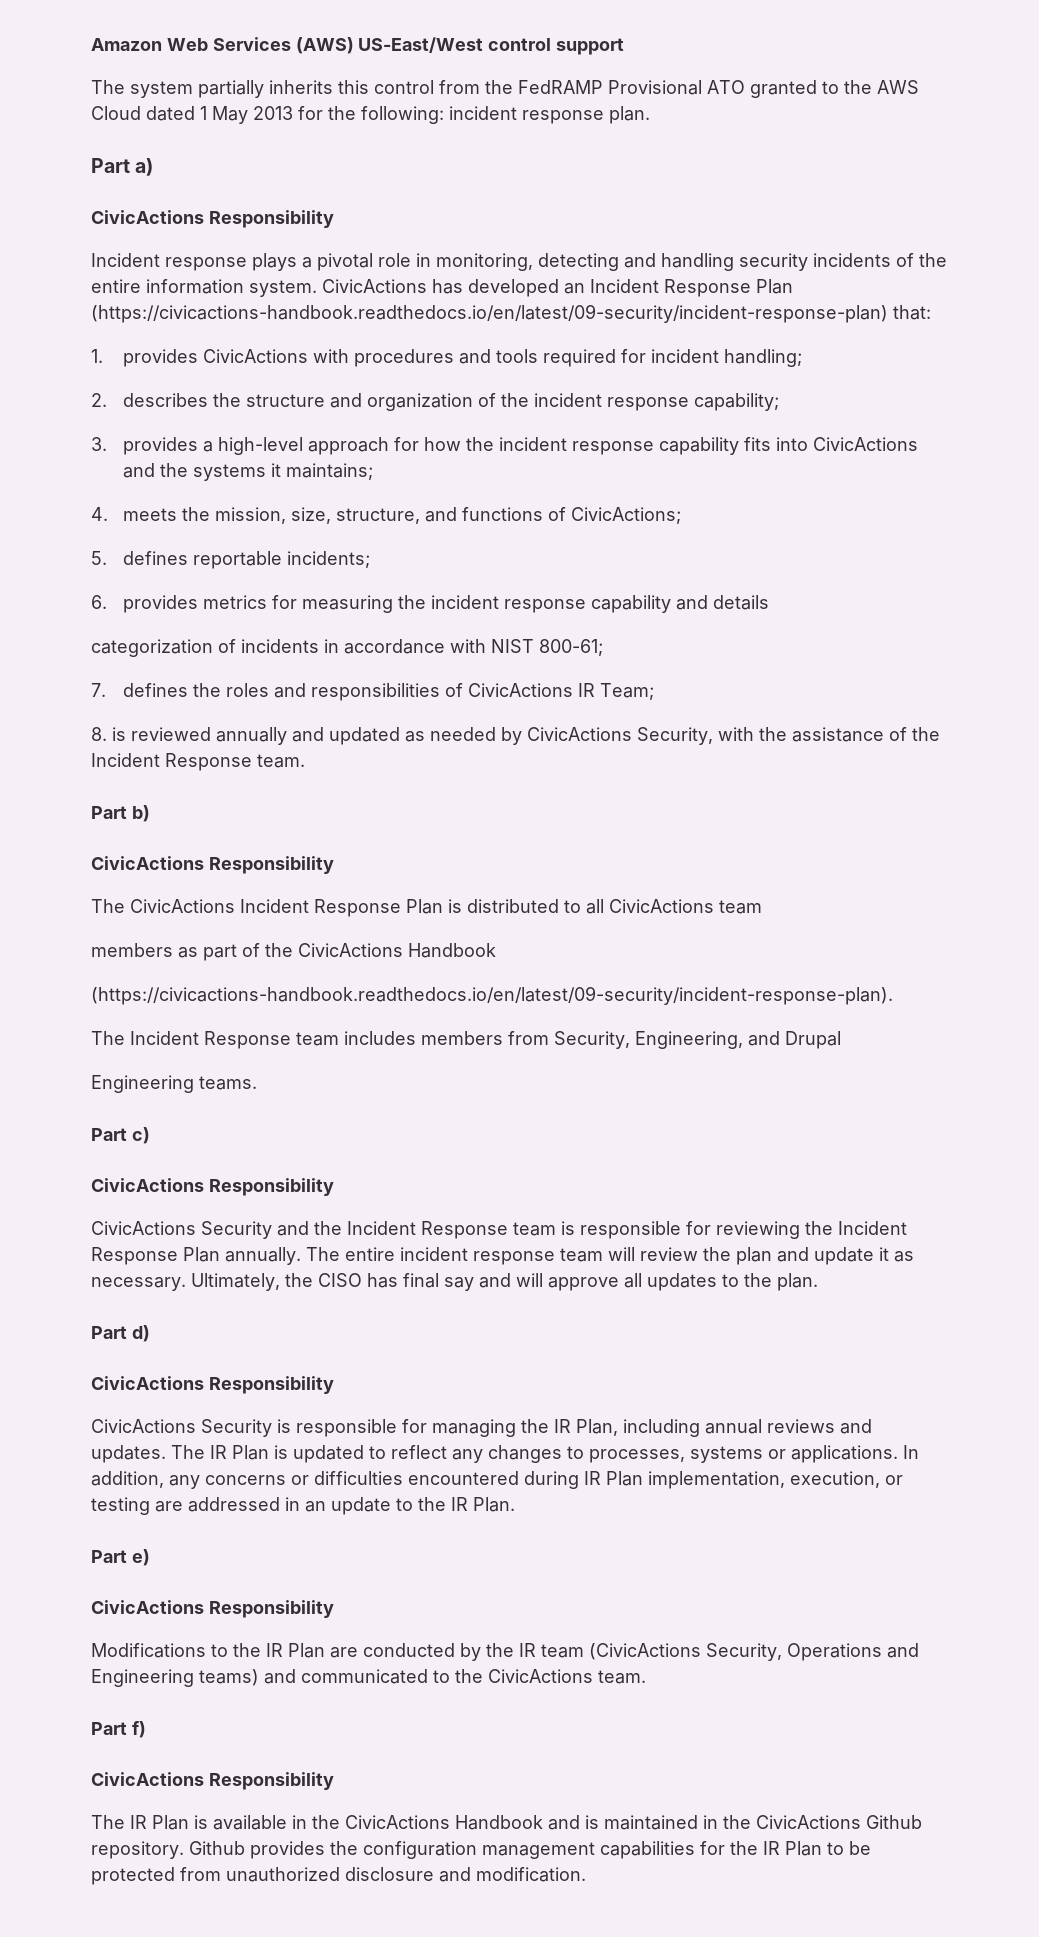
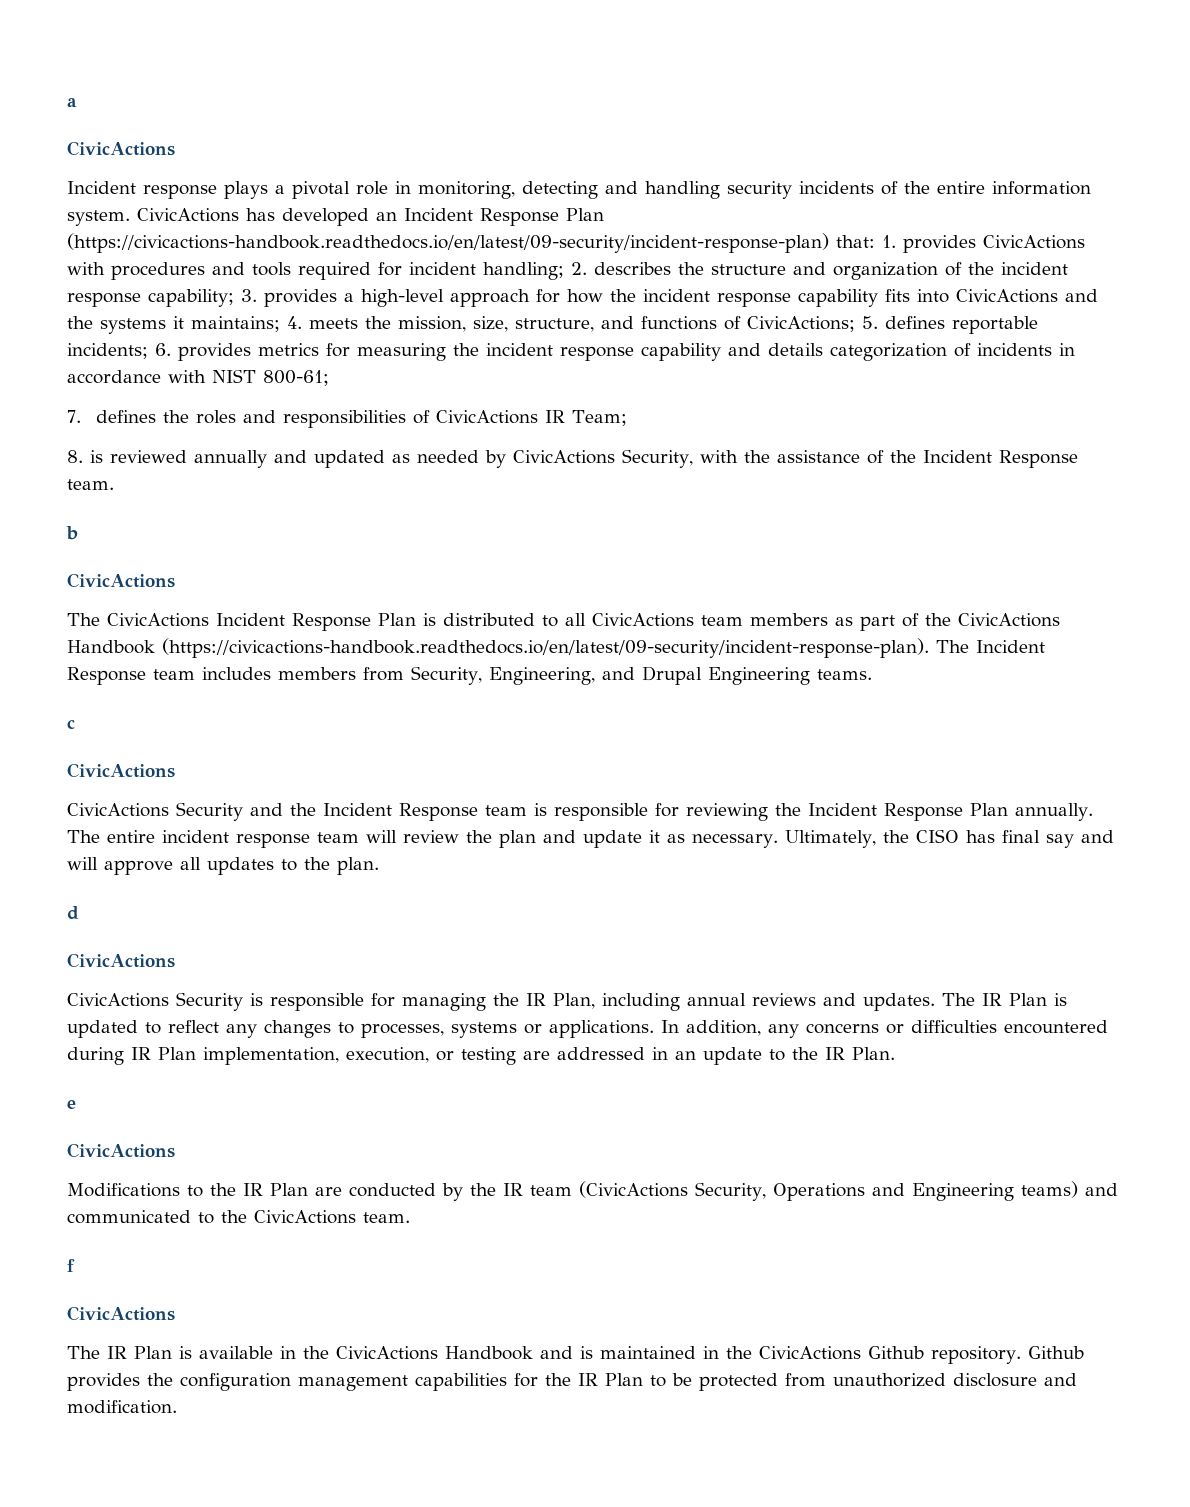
[91,37,625,55] [91,80,919,98] [91,106,650,124] [91,158,154,176] [91,210,334,228] Amazon Web Services (AWS) US-East/West control support // The system partially inherits this control from the FedRAMP Provisional ATO granted to the AWS Cloud dated 1 May 2013 for the following: incident response plan. // Part a) // CivicActions Responsibility -> [67,98,77,107] [67,141,175,156] a // CivicActions
(931, 312) // -> (875, 241) none
(802, 358) // -> (564, 271) none
(779, 402) // -> (234, 298) none
(373, 471) // -> (280, 324) none
(681, 515) // -> (855, 324) none
(370, 559) // -> (148, 351) none
(769, 602) // -> (823, 349) none
[91,805,150,822] [91,856,334,874] Part b) // CivicActions Responsibility -> [66,526,78,540] [67,573,175,588] b // CivicActions
(762, 907) // -> (743, 620) none
(496, 950) // -> (155, 647) none
(893, 995) // -> (929, 648) none
(841, 1040) // -> (702, 675) none
[91,1127,150,1144] [91,1178,334,1196] Part c) // CivicActions Responsibility -> [67,719,75,729] [67,763,175,778] c // CivicActions
[91,1325,150,1342] [91,1376,334,1394] Part d) // CivicActions Responsibility -> [67,906,79,920] [67,953,175,968] d // CivicActions
[91,1549,150,1566] [91,1600,334,1618] Part e) // CivicActions Responsibility -> [67,1100,76,1109] [67,1143,175,1158] e // CivicActions
[91,1721,146,1738] [91,1772,334,1790] Part f) // CivicActions Responsibility -> [67,1259,75,1272] [67,1306,175,1321] f // CivicActions

